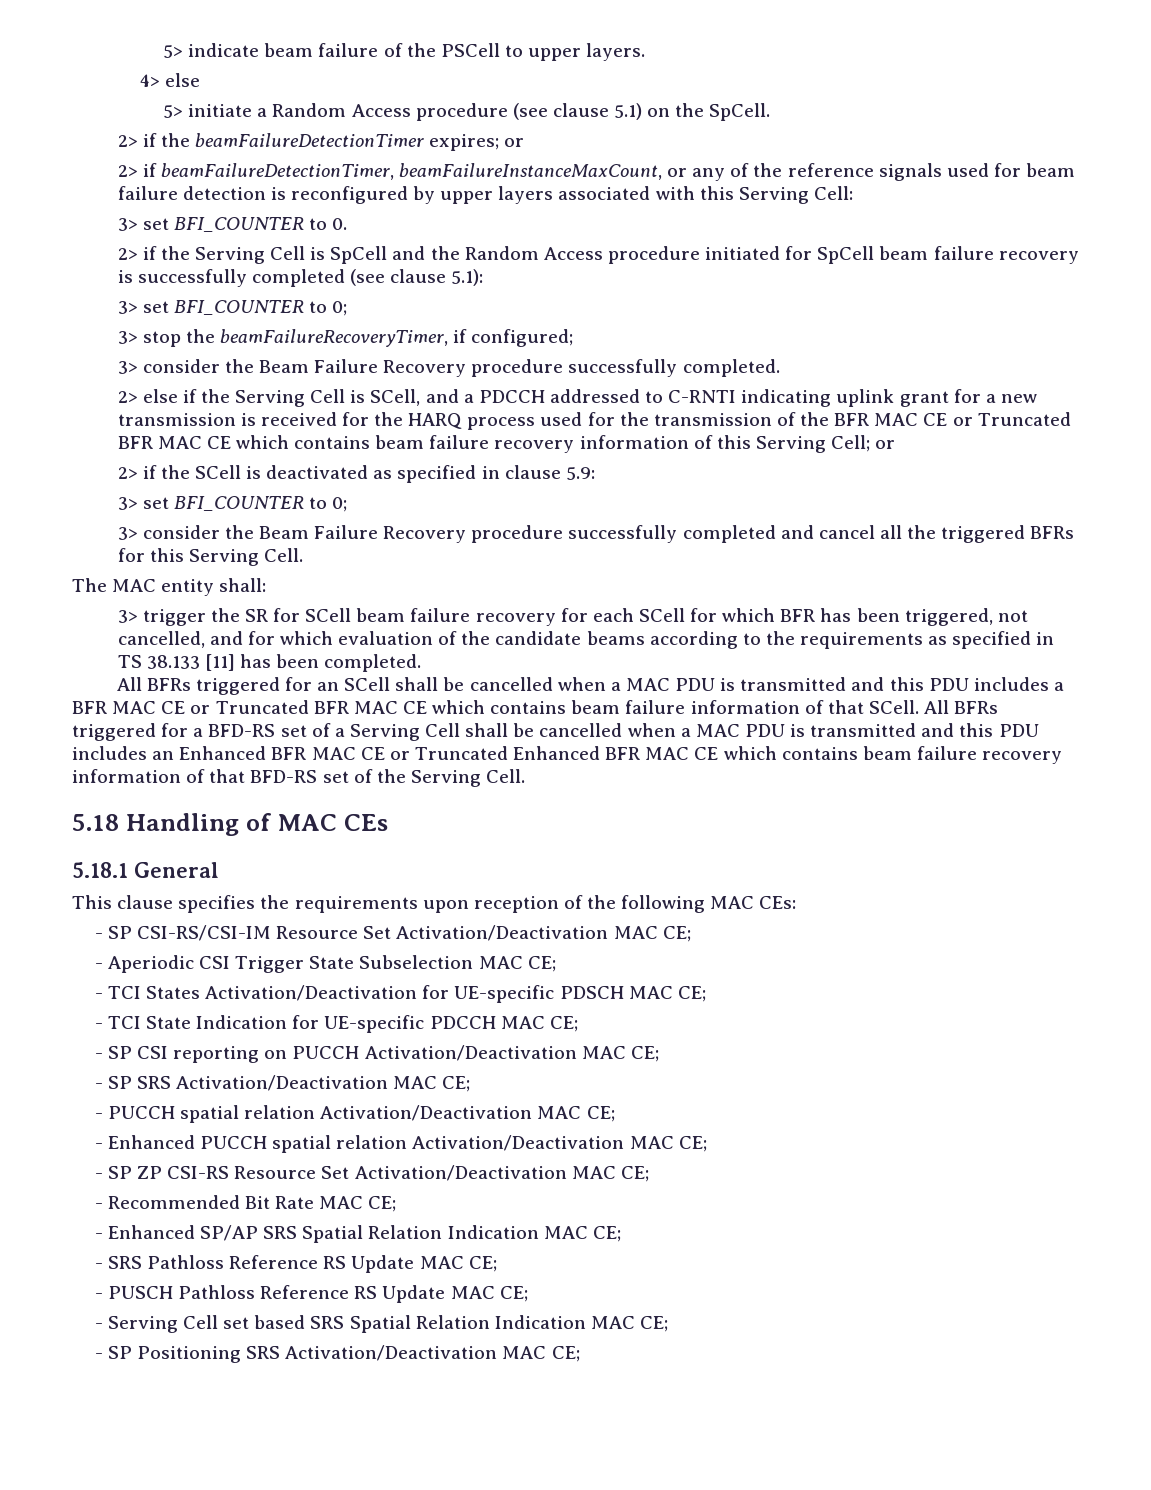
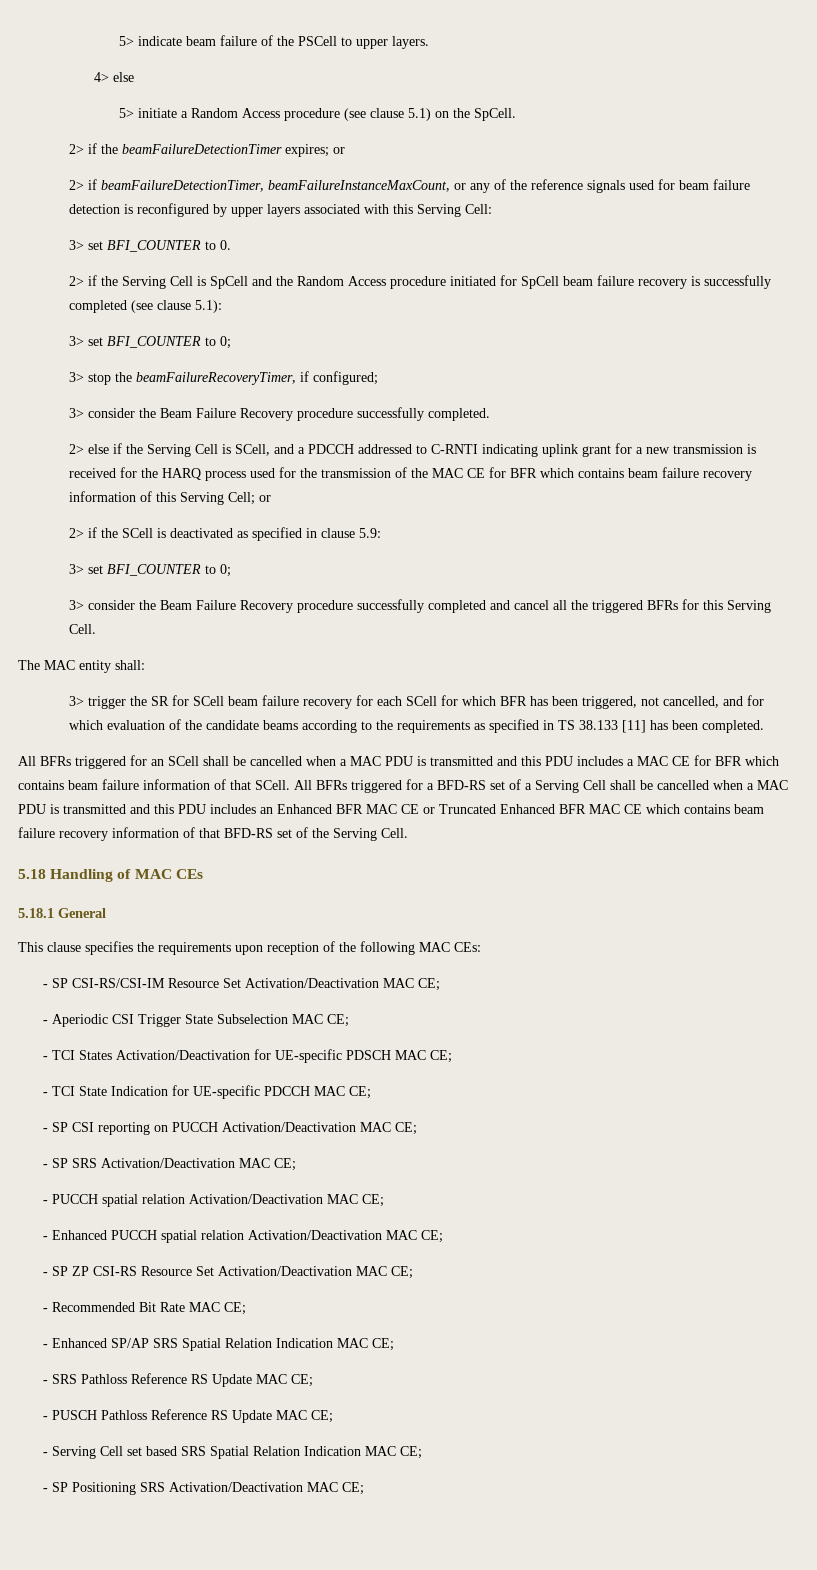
[834,412,1071,426] [117,436,231,449] BFR MAC CE or Truncated BFR MAC CE -> [431,467,537,478] MAC CE for BFR
[72,700,427,714] BFR MAC CE or Truncated BFR MAC CE -> [637,755,742,766] MAC CE for BFR

